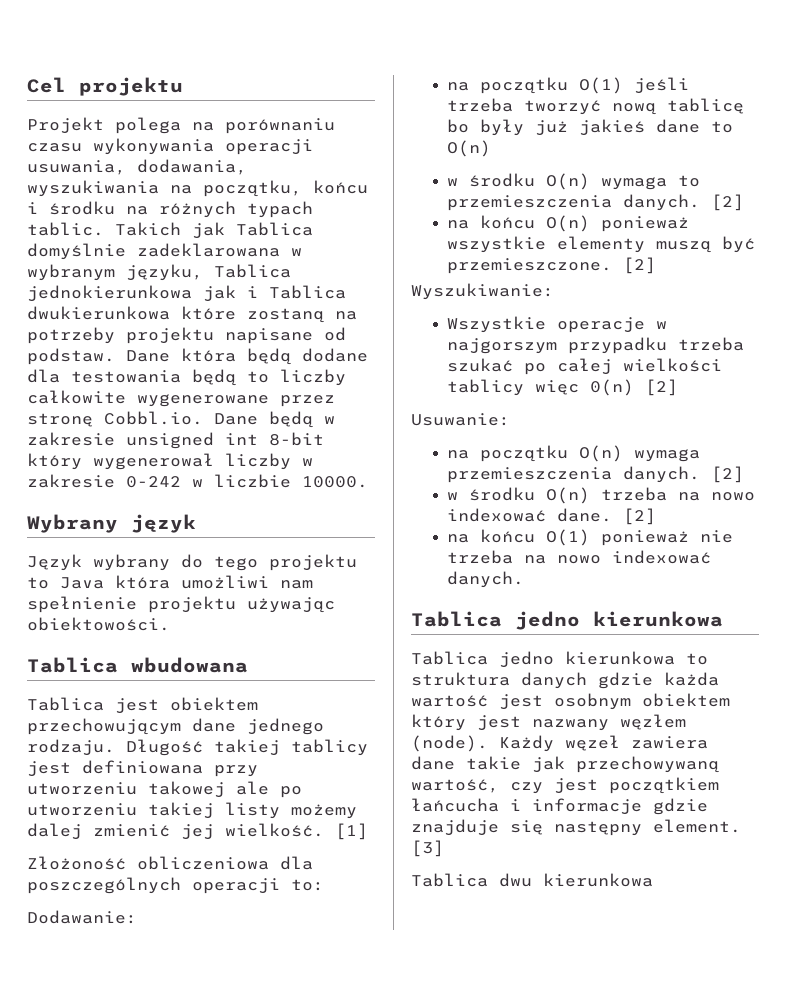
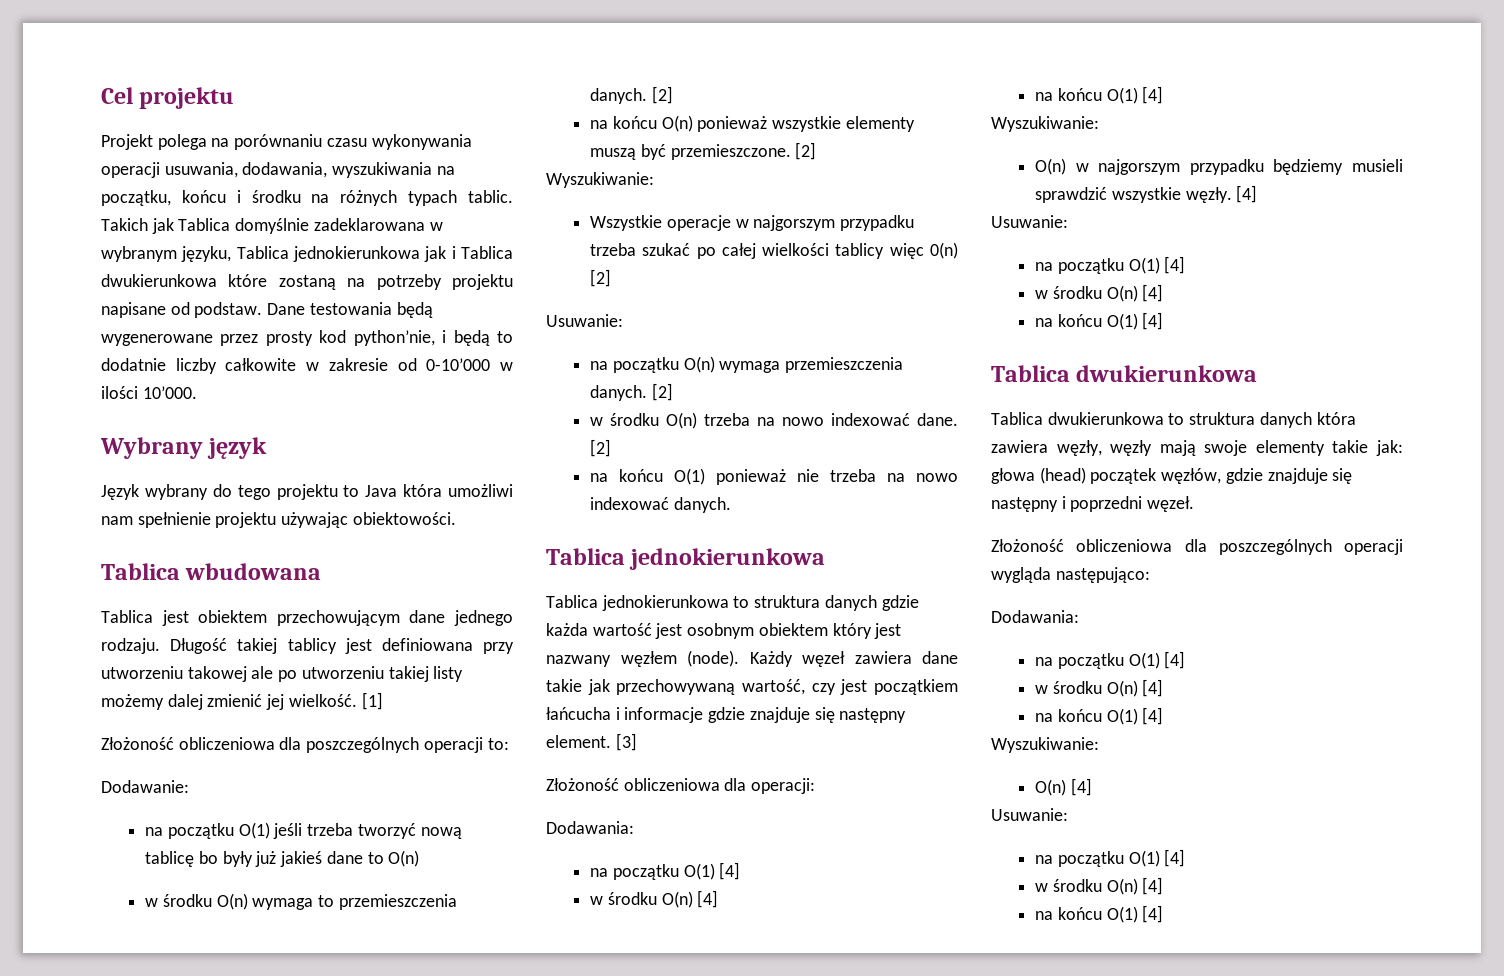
[181,348,368,365] [27,369,346,386] [27,390,335,407] [27,411,335,428] [27,432,324,449] [27,453,313,470] [27,474,368,488] która będą dodane dla testowania będą to liczby całkowite wygenerowane przez stronę Cobbl.io. Dane będą w zakresie unsigned int 8-bit który wygenerował liczby w zakresie 0-242 w liczbie 10000. -> [309,302,433,318] [101,330,514,346] [101,358,513,374] [101,386,197,399] testowania będą wygenerowane przez prosty kod python’nie, i będą to dodatnie liczby całkowite w zakresie od 0-10’000 w ilości 10’000.
[515,611,723,630] [411,651,675,668] jedno kierunkowa // Tablica jedno kierunkowa -> [629,548,826,570] [546,595,729,611] jednokierunkowa // Tablica jednokierunkowa
[411,873,653,887] Tablica dwu kierunkowa -> [546,778,816,794] [546,821,634,834] [590,862,741,880] [590,890,719,908] [1035,86,1164,104] [991,116,1099,132] [1035,158,1403,175] [1035,185,1258,203] [991,215,1068,228] [1035,256,1186,274] [1035,284,1164,302] [1035,312,1164,330] [991,365,1258,382] [991,412,1356,428] [991,440,1403,456] [991,467,1353,484] [991,496,1195,512] [991,539,1403,555] [991,567,1150,583] [991,610,1079,623] [1035,651,1186,669] [1035,679,1164,697] [1035,707,1164,725] [991,737,1099,753] [1035,778,1092,796] [991,808,1068,821] [1035,849,1186,867] [1035,877,1164,895] [1035,905,1164,923] Złożoność obliczeniowa dla operacji: // Dodawania: // na początku O(1) [4] // w środku O(n) [4] // na końcu O(1) [4] // Wyszukiwanie: // O(n) w najgorszym przypadku będziemy musieli sprawdzić wszystkie węzły. [4] // Usuwanie: // na początku O(1) [4] // w środku O(n) [4] // na końcu O(1) [4] // Tablica dwukierunkowa // Tablica dwukierunkowa to struktura danych która zawiera węzły, węzły mają swoje elementy takie jak: głowa (head) początek węzłów, gdzie znajduje się następny i poprzedni węzeł. // Złożoność obliczeniowa dla poszczególnych operacji wygląda następująco: // Dodawania: // na początku O(1) [4] // w środku O(n) [4] // na końcu O(1) [4] // Wyszukiwanie: // O(n) [4] // Usuwanie: // na początku O(1) [4] // w środku O(n) [4] // na końcu O(1) [4]

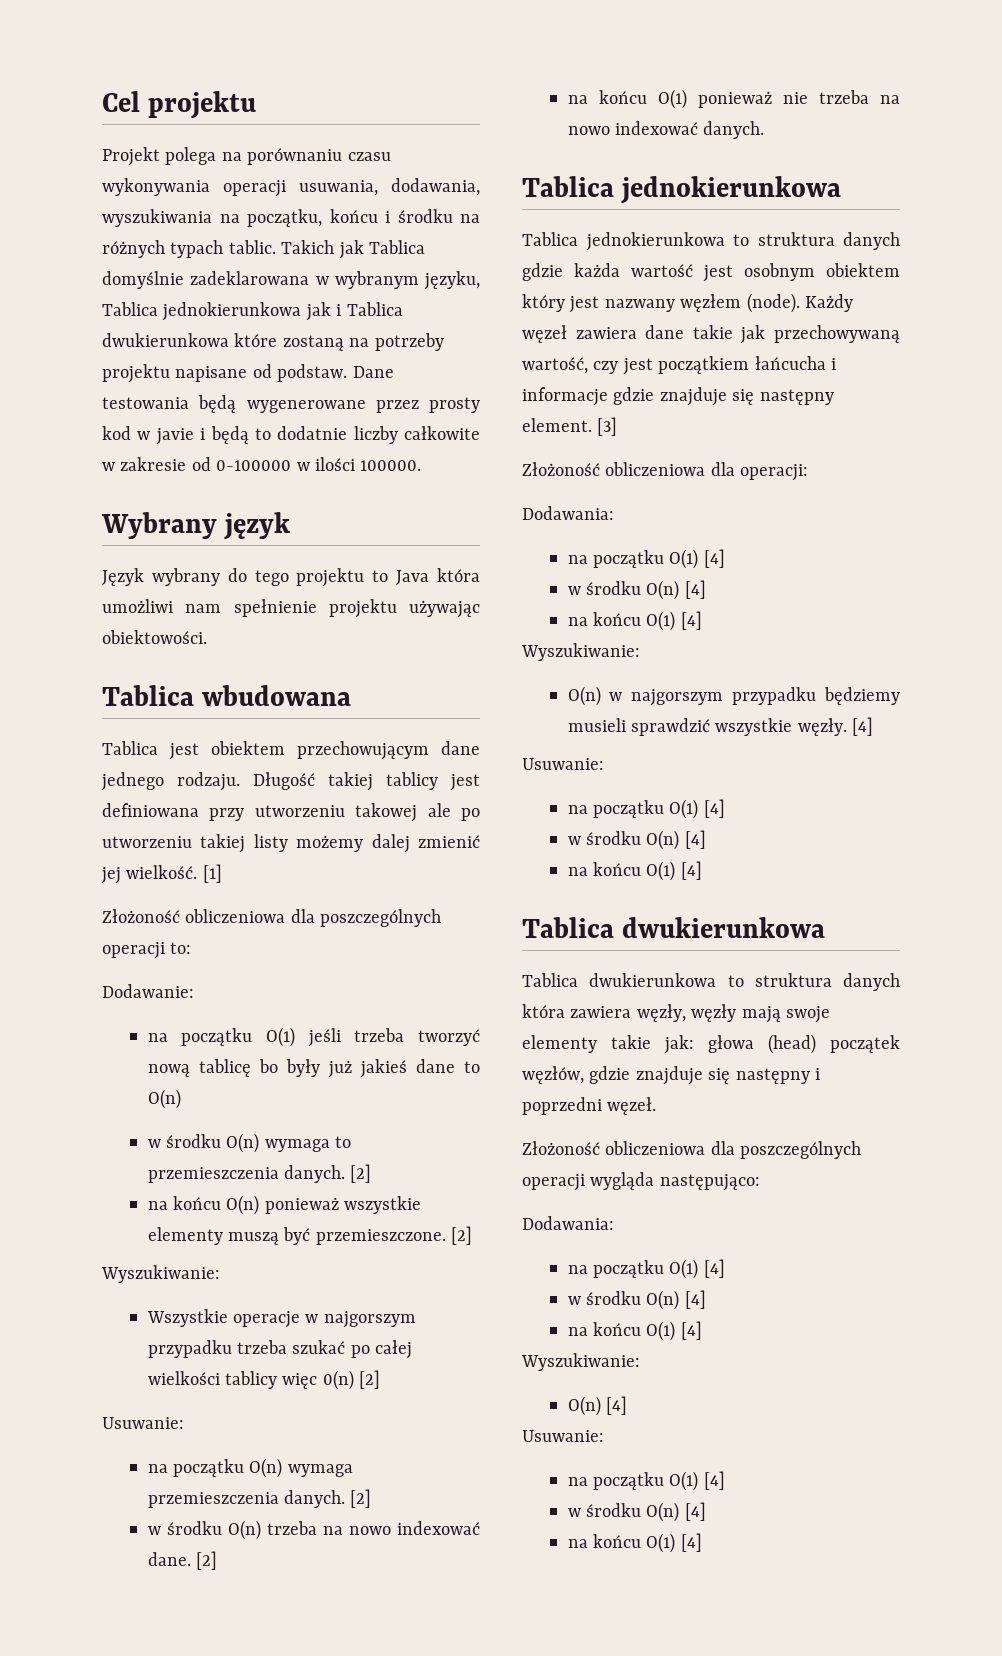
[353,330,435,346] python’nie, -> [137,428,194,445] w javie
[426,358,491,371] 0-10’000 -> [216,460,292,471] 0-100000
[142,386,197,399] 10’000. -> [360,460,422,471] 100000.

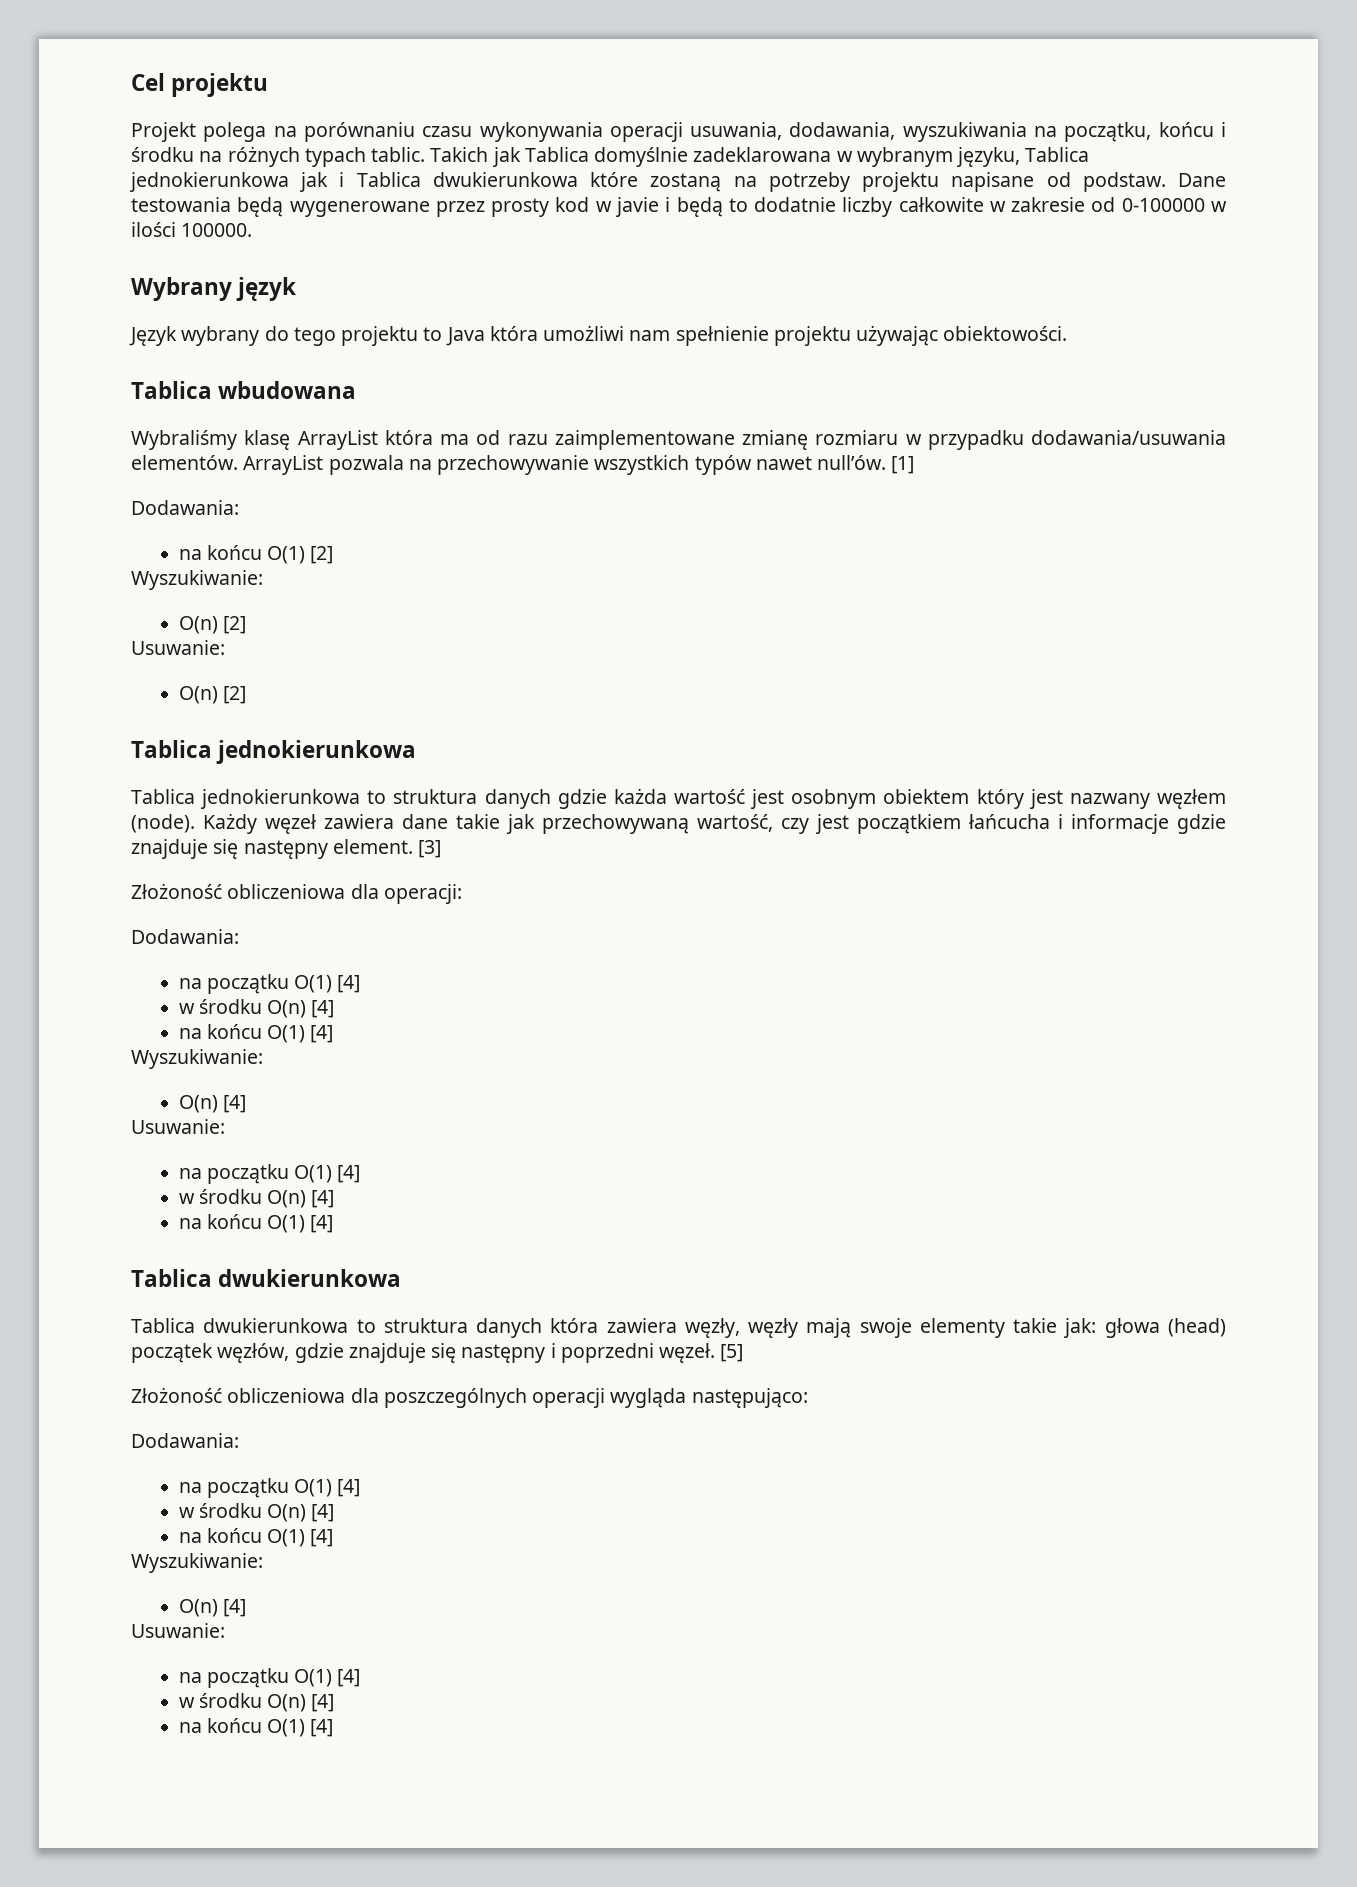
[102,741,480,760] [101,772,480,791] [102,803,480,822] [102,834,480,853] [101,864,222,884] [102,909,442,927] [102,942,192,959] [102,984,194,998] [147,1027,480,1047] [147,1059,481,1078] [147,1089,181,1109] [147,1133,352,1153] [147,1164,372,1183] [147,1195,422,1215] [147,1226,473,1245] [101,1265,220,1283] [146,1309,416,1328] [147,1340,413,1359] [147,1370,381,1390] [102,1417,184,1429] [147,1458,353,1478] [147,1489,372,1508] [147,1520,480,1540] [147,1551,217,1570] [567,89,900,109] [567,121,765,139] Tablica jest obiektem przechowującym dane jednego rodzaju. Długość takiej tablicy jest definiowana przy utworzeniu takowej ale po utworzeniu takiej listy możemy dalej zmienić jej wielkość. [1] // Złożoność obliczeniowa dla poszczególnych operacji to: // Dodawanie: // na początku O(1) jeśli trzeba tworzyć nową tablicę bo były już jakieś dane to O(n) // w środku O(n) wymaga to przemieszczenia danych. [2] // na końcu O(n) ponieważ wszystkie elementy muszą być przemieszczone. [2] // Wyszukiwanie: // Wszystkie operacje w najgorszym przypadku trzeba szukać po całej wielkości tablicy więc 0(n) [2] // Usuwanie: // na początku O(n) wymaga przemieszczenia danych. [2] // w środku O(n) trzeba na nowo indexować dane. [2] // na końcu O(1) ponieważ nie trzeba na nowo indexować danych. -> [131,430,1226,450] [131,455,915,475] [131,500,239,515] [178,545,334,564] [131,570,263,590] [178,616,246,634] [131,640,225,655] [178,686,246,704] Wybraliśmy klasę ArrayList która ma od razu zaimplementowane zmianę rozmiaru w przypadku dodawania/usuwania elementów. ArrayList pozwala na przechowywanie wszystkich typów nawet null’ów. [1] // Dodawania: // na końcu O(1) [2] // Wyszukiwanie: // O(n) [2] // Usuwanie: // O(n) [2]
[609,687,900,706] [567,718,847,736] w najgorszym przypadku będziemy musieli sprawdzić wszystkie węzły. -> (218, 1104) none
(657, 1106) none -> [720,1344,744,1362] [5]

